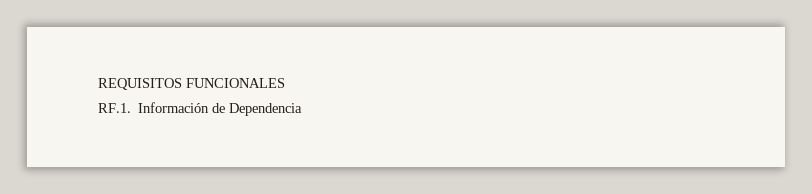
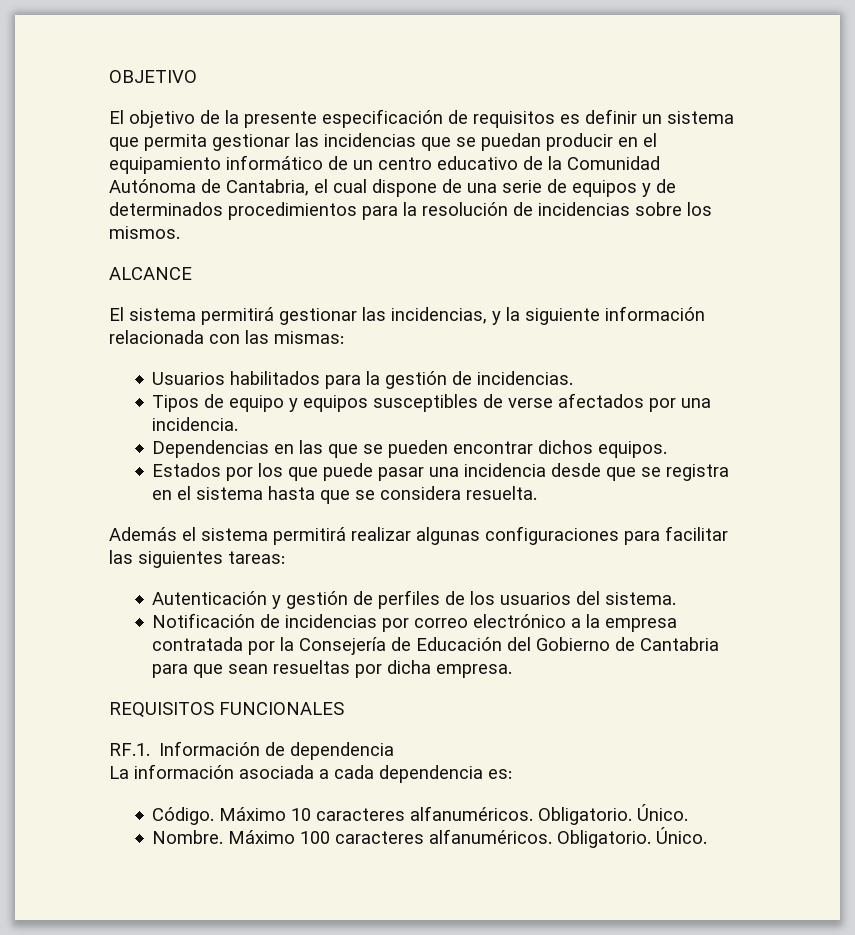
(98, 84) none -> [109,70,197,83] [109,109,734,128] [109,133,657,151] [109,155,660,174] [109,179,676,197] [109,202,712,220] [109,226,180,239] [109,267,192,280] [109,306,705,325] [109,330,344,344] [152,371,574,389] [152,393,712,412] [152,417,239,431] [152,440,668,458] [152,463,730,481] [152,486,538,504] [109,526,728,545] [109,550,285,568] [152,590,677,609] [152,613,678,632] [152,637,720,655] [152,660,513,678] OBJETIVO // El objetivo de la presente especificación de requisitos es definir un sistema que permita gestionar las incidencias que se puedan producir en el equipamiento informático de un centro educativo de la Comunidad Autónoma de Cantabria, el cual dispone de una serie de equipos y de determinados procedimientos para la resolución de incidencias sobre los mismos. // ALCANCE // El sistema permitirá gestionar las incidencias, y la siguiente información relacionada con las mismas: // Usuarios habilitados para la gestión de incidencias. // Tipos de equipo y equipos susceptibles de verse afectados por una incidencia. // Dependencias en las que se pueden encontrar dichos equipos. // Estados por los que puede pasar una incidencia desde que se registra en el sistema hasta que se considera resuelta. // Además el sistema permitirá realizar algunas configuraciones para facilitar las siguientes tareas: // Autenticación y gestión de perfiles de los usuarios del sistema. // Notificación de incidencias por correo electrónico a la empresa contratada por la Consejería de Educación del Gobierno de Cantabria para que sean resueltas por dicha empresa. //
[229,103,303,116] Dependencia -> [290,742,395,760] [109,764,512,783] [152,804,689,825] [152,827,708,848] dependencia // La información asociada a cada dependencia es: // Código. Máximo 10 caracteres alfanuméricos. Obligatorio. Único. // Nombre. Máximo 100 caracteres alfanuméricos. Obligatorio. Único.

